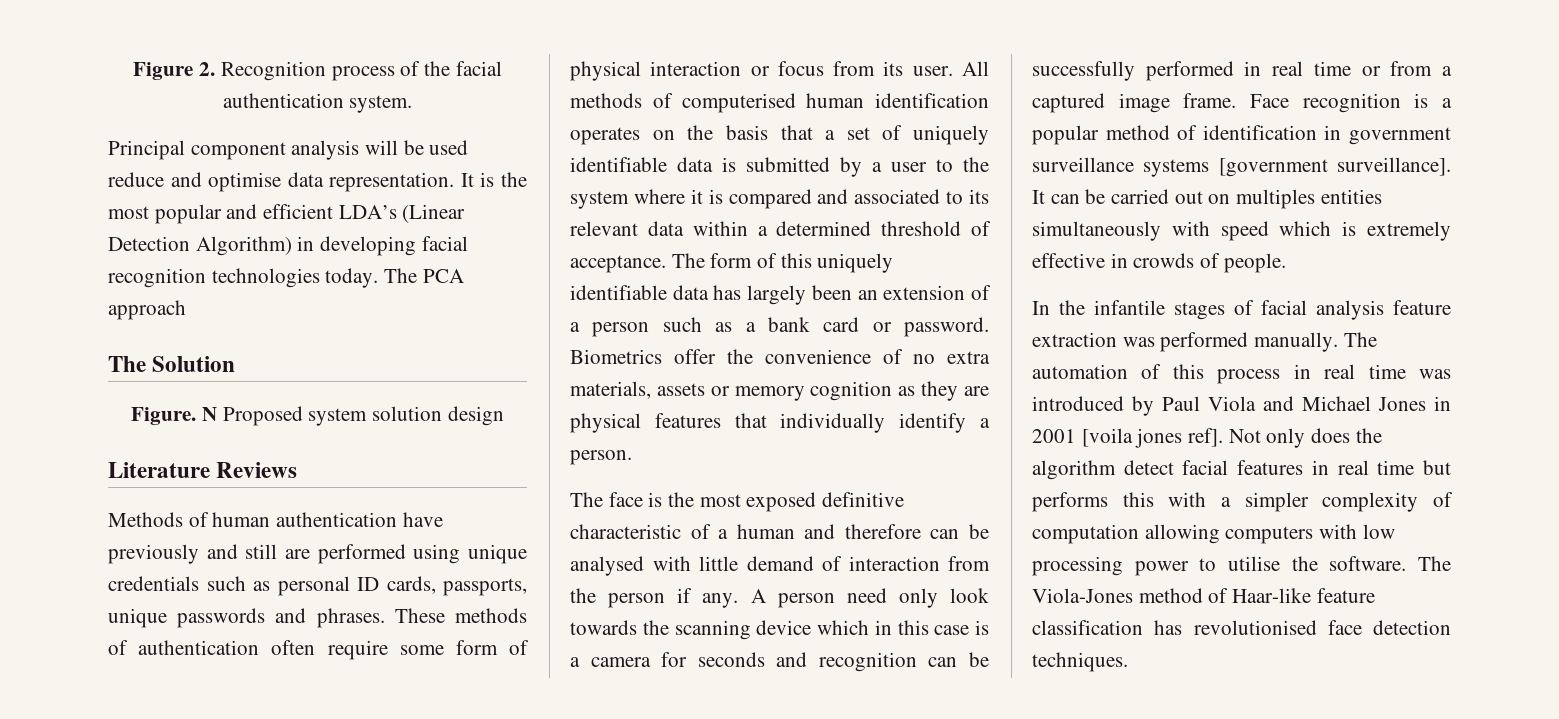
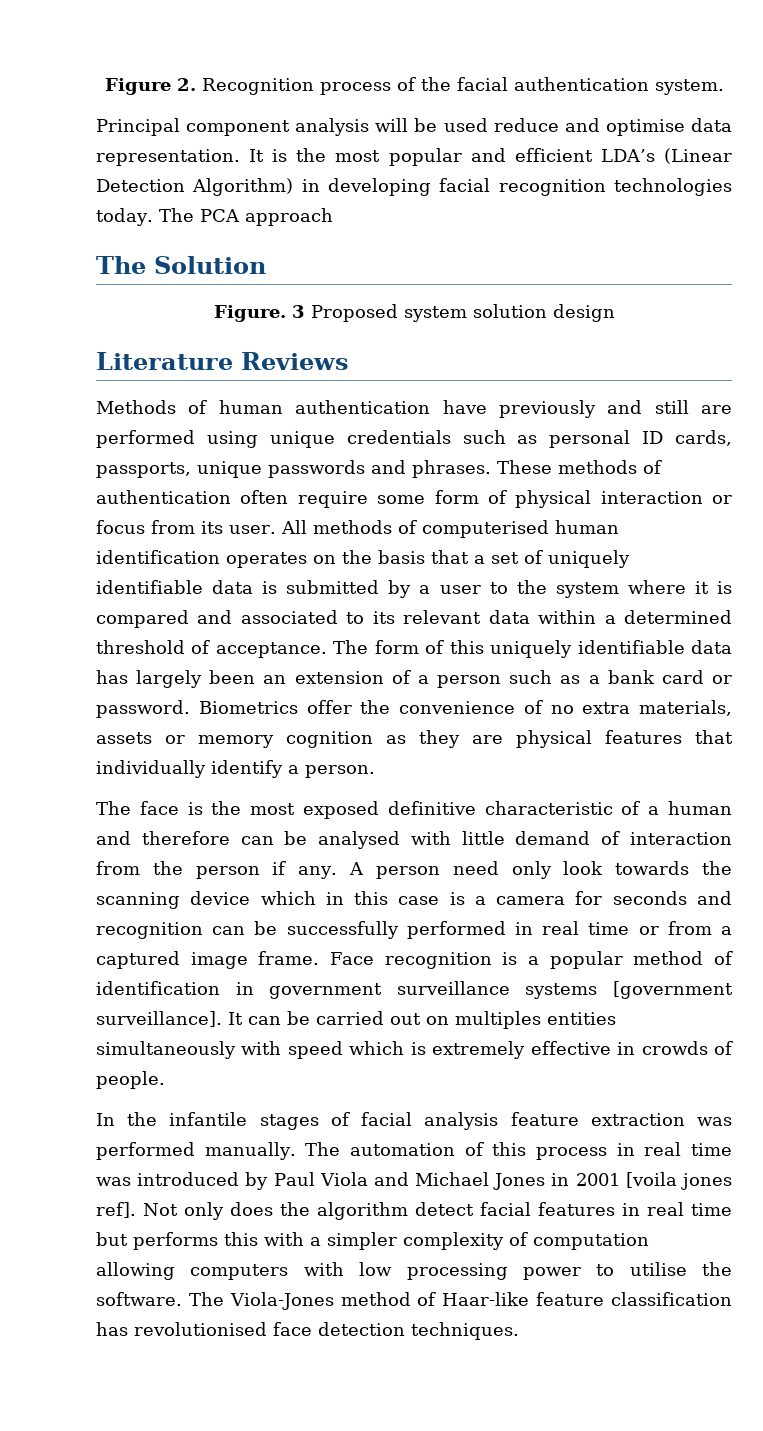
[201,407,217,421] N -> [291,305,305,318] 3

